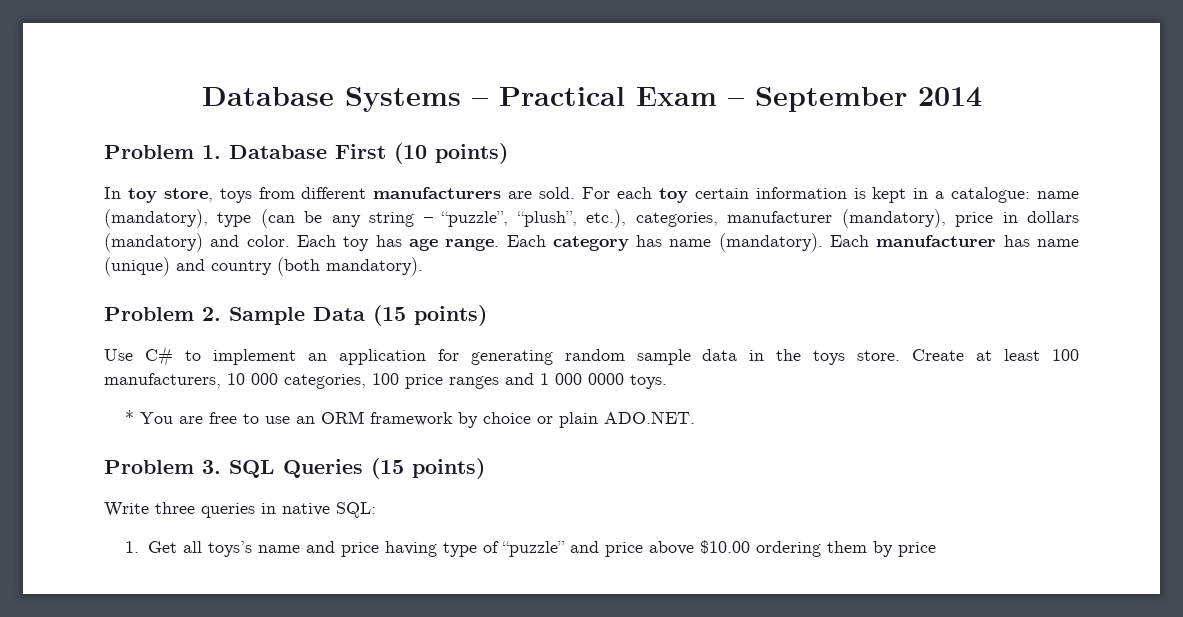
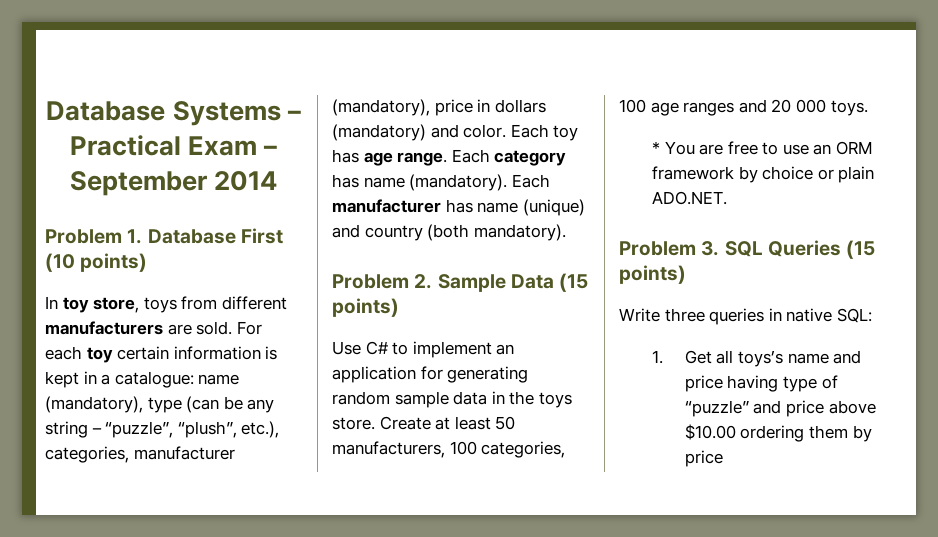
[1052,349,1080,361] [104,373,278,388] 100 manufacturers, 10 000 -> [495,416,516,430] [332,441,477,458] 50 manufacturers, 100
[405,374,443,389] price -> [650,102,679,116] age
[540,373,624,385] 1 000 0000 -> [771,99,826,113] 20 000

